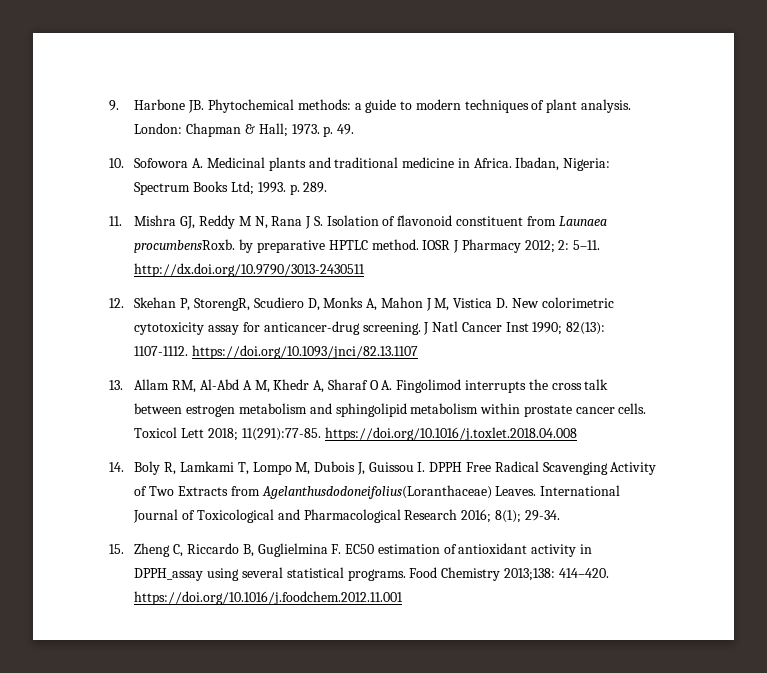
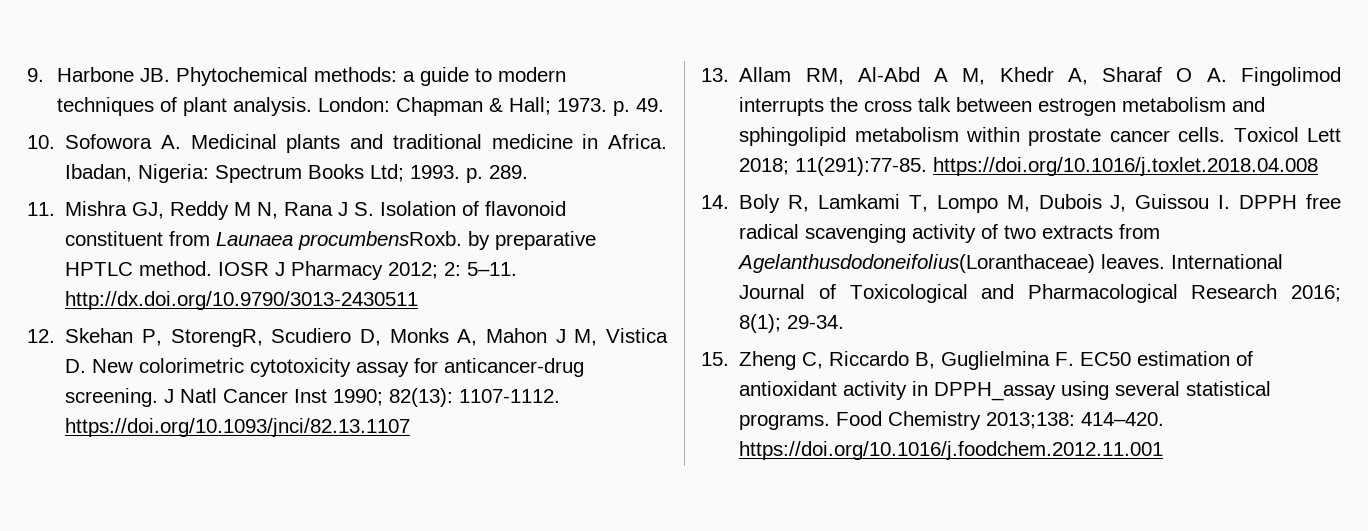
[465,461,657,475] [134,486,228,496] Free Radical Scavenging Activity of Two Extracts -> [1306,194,1341,209] [739,224,1114,243] free radical scavenging activity of two extracts
[495,486,537,496] Leaves. -> [1101,254,1166,269] leaves.

